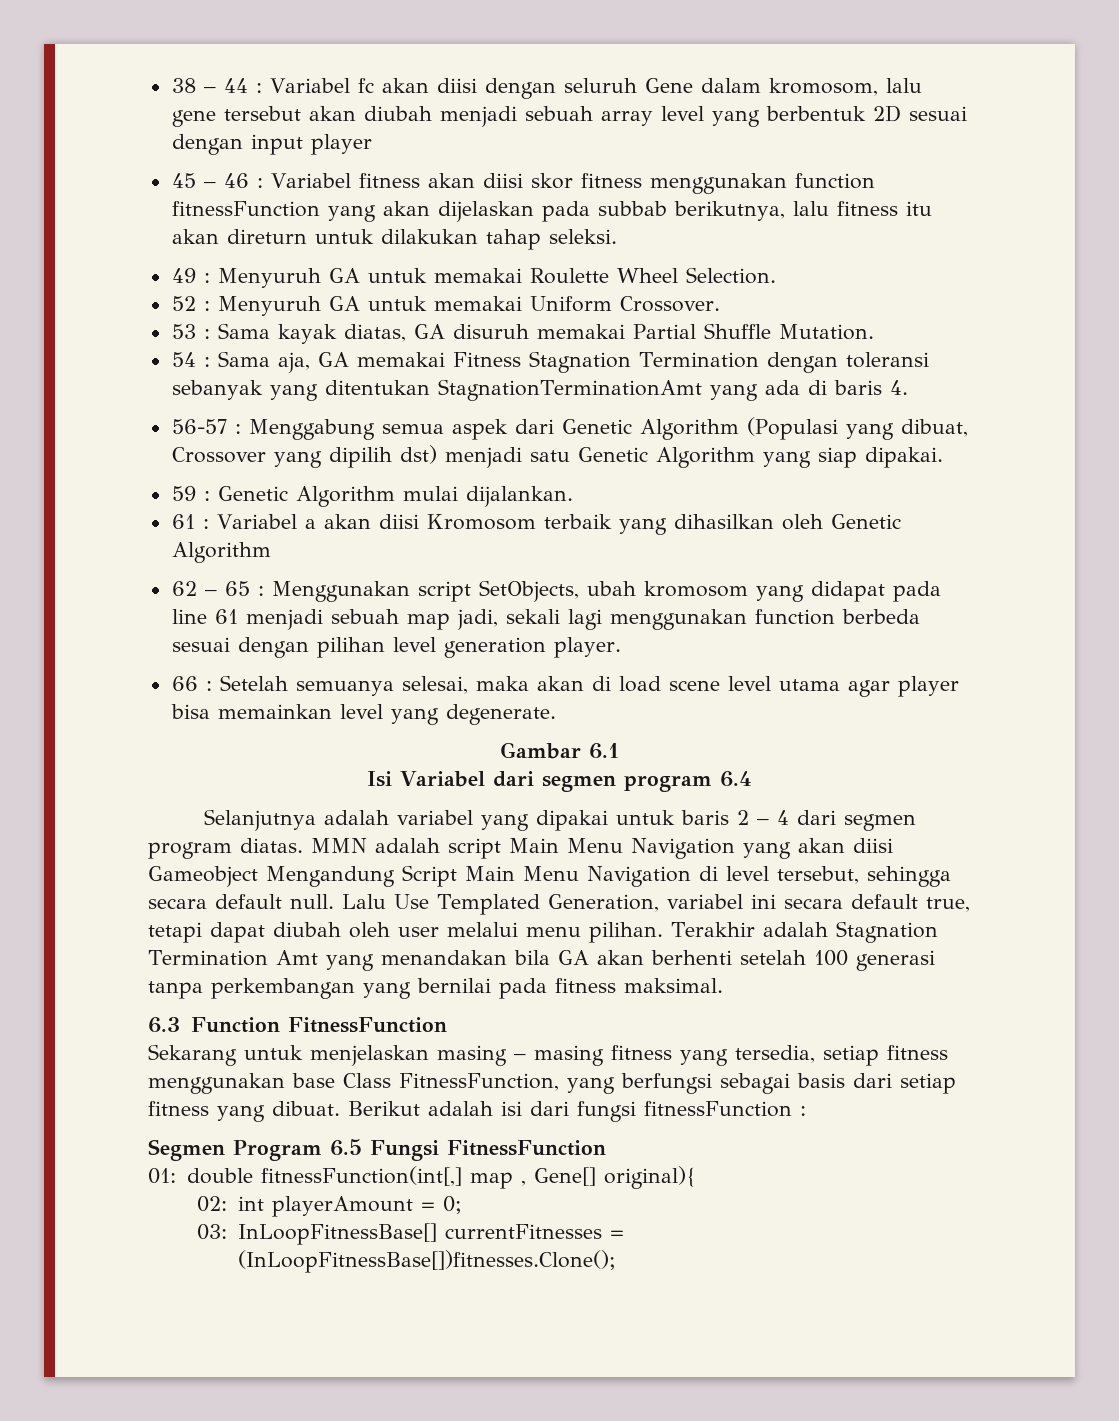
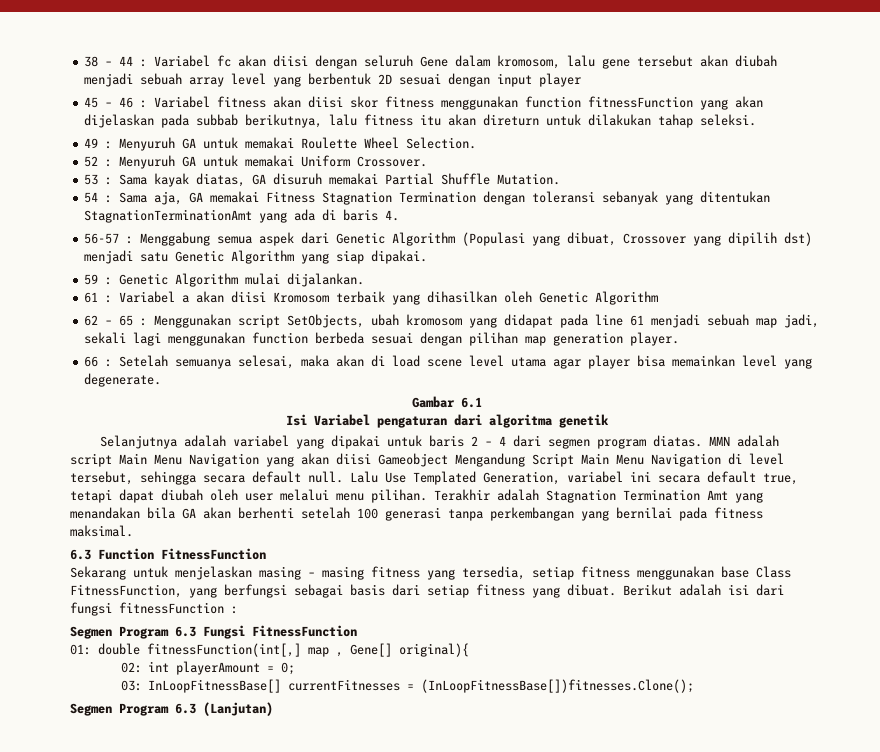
[392,637,436,652] level -> [525,336,547,346] map
[493,771,753,792] dari segmen program 6.4 -> [377,414,609,428] pengaturan dari algoritma genetik
[330,1139,362,1156] 6.5 -> [175,626,196,637] 6.3
(616, 1261) none -> [70,702,273,716] // Segmen Program 6.3 (Lanjutan)

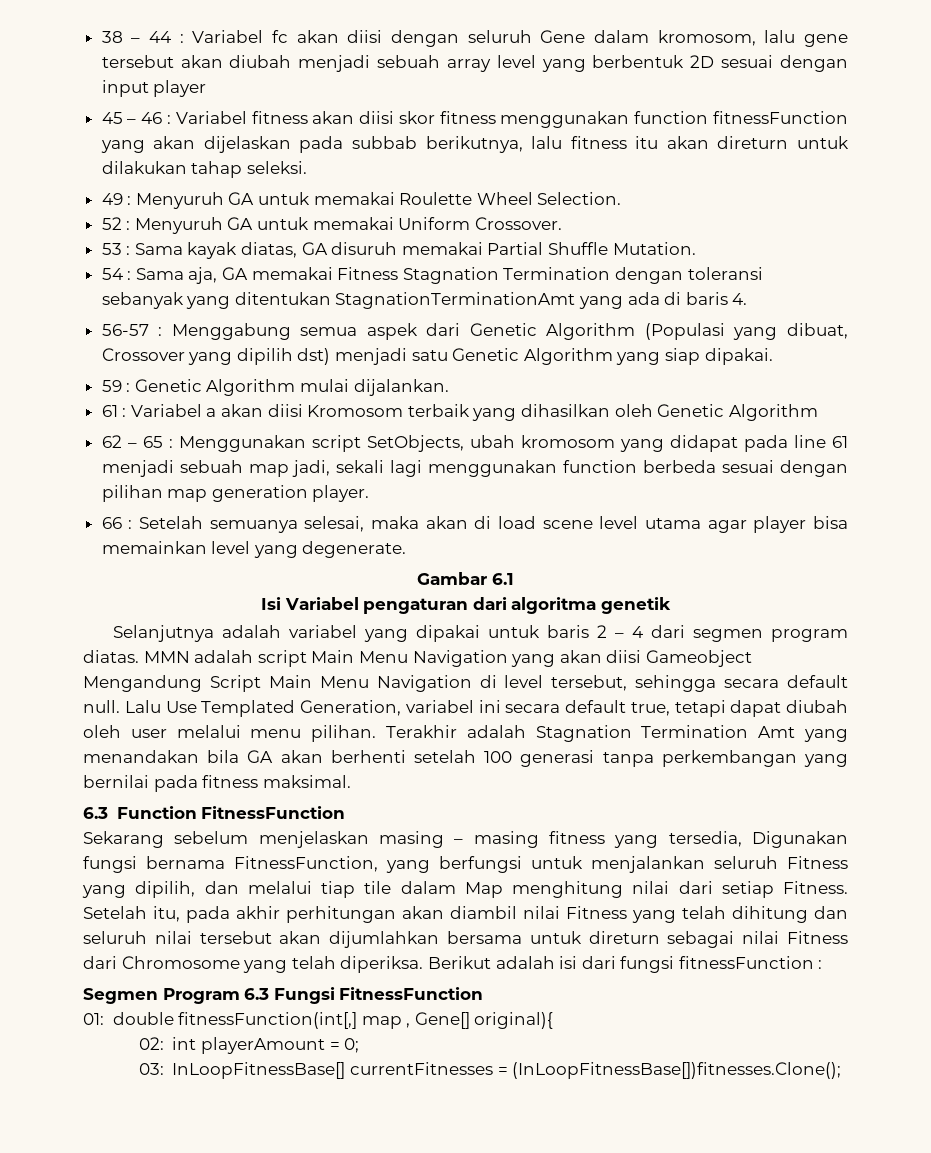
[133,566,168,578] untuk -> [174,831,249,844] sebelum
[532,566,791,580] [70,584,616,598] setiap fitness menggunakan base Class FitnessFunction, yang berfungsi sebagai basis dari setiap fitness yang dibuat. -> [752,831,848,848] [83,856,848,873] [82,881,848,898] [83,906,848,923] [83,931,848,948] [83,956,424,973] Digunakan fungsi bernama FitnessFunction, yang berfungsi untuk menjalankan seluruh Fitness yang dipilih, dan melalui tiap tile dalam Map menghitung nilai dari setiap Fitness. Setelah itu, pada akhir perhitungan akan diambil nilai Fitness yang telah dihitung dan seluruh nilai tersebut akan dijumlahkan bersama untuk direturn sebagai nilai Fitness dari Chromosome yang telah diperiksa.
[70,702,273,716] // Segmen Program 6.3 (Lanjutan) -> (842, 1070) none

